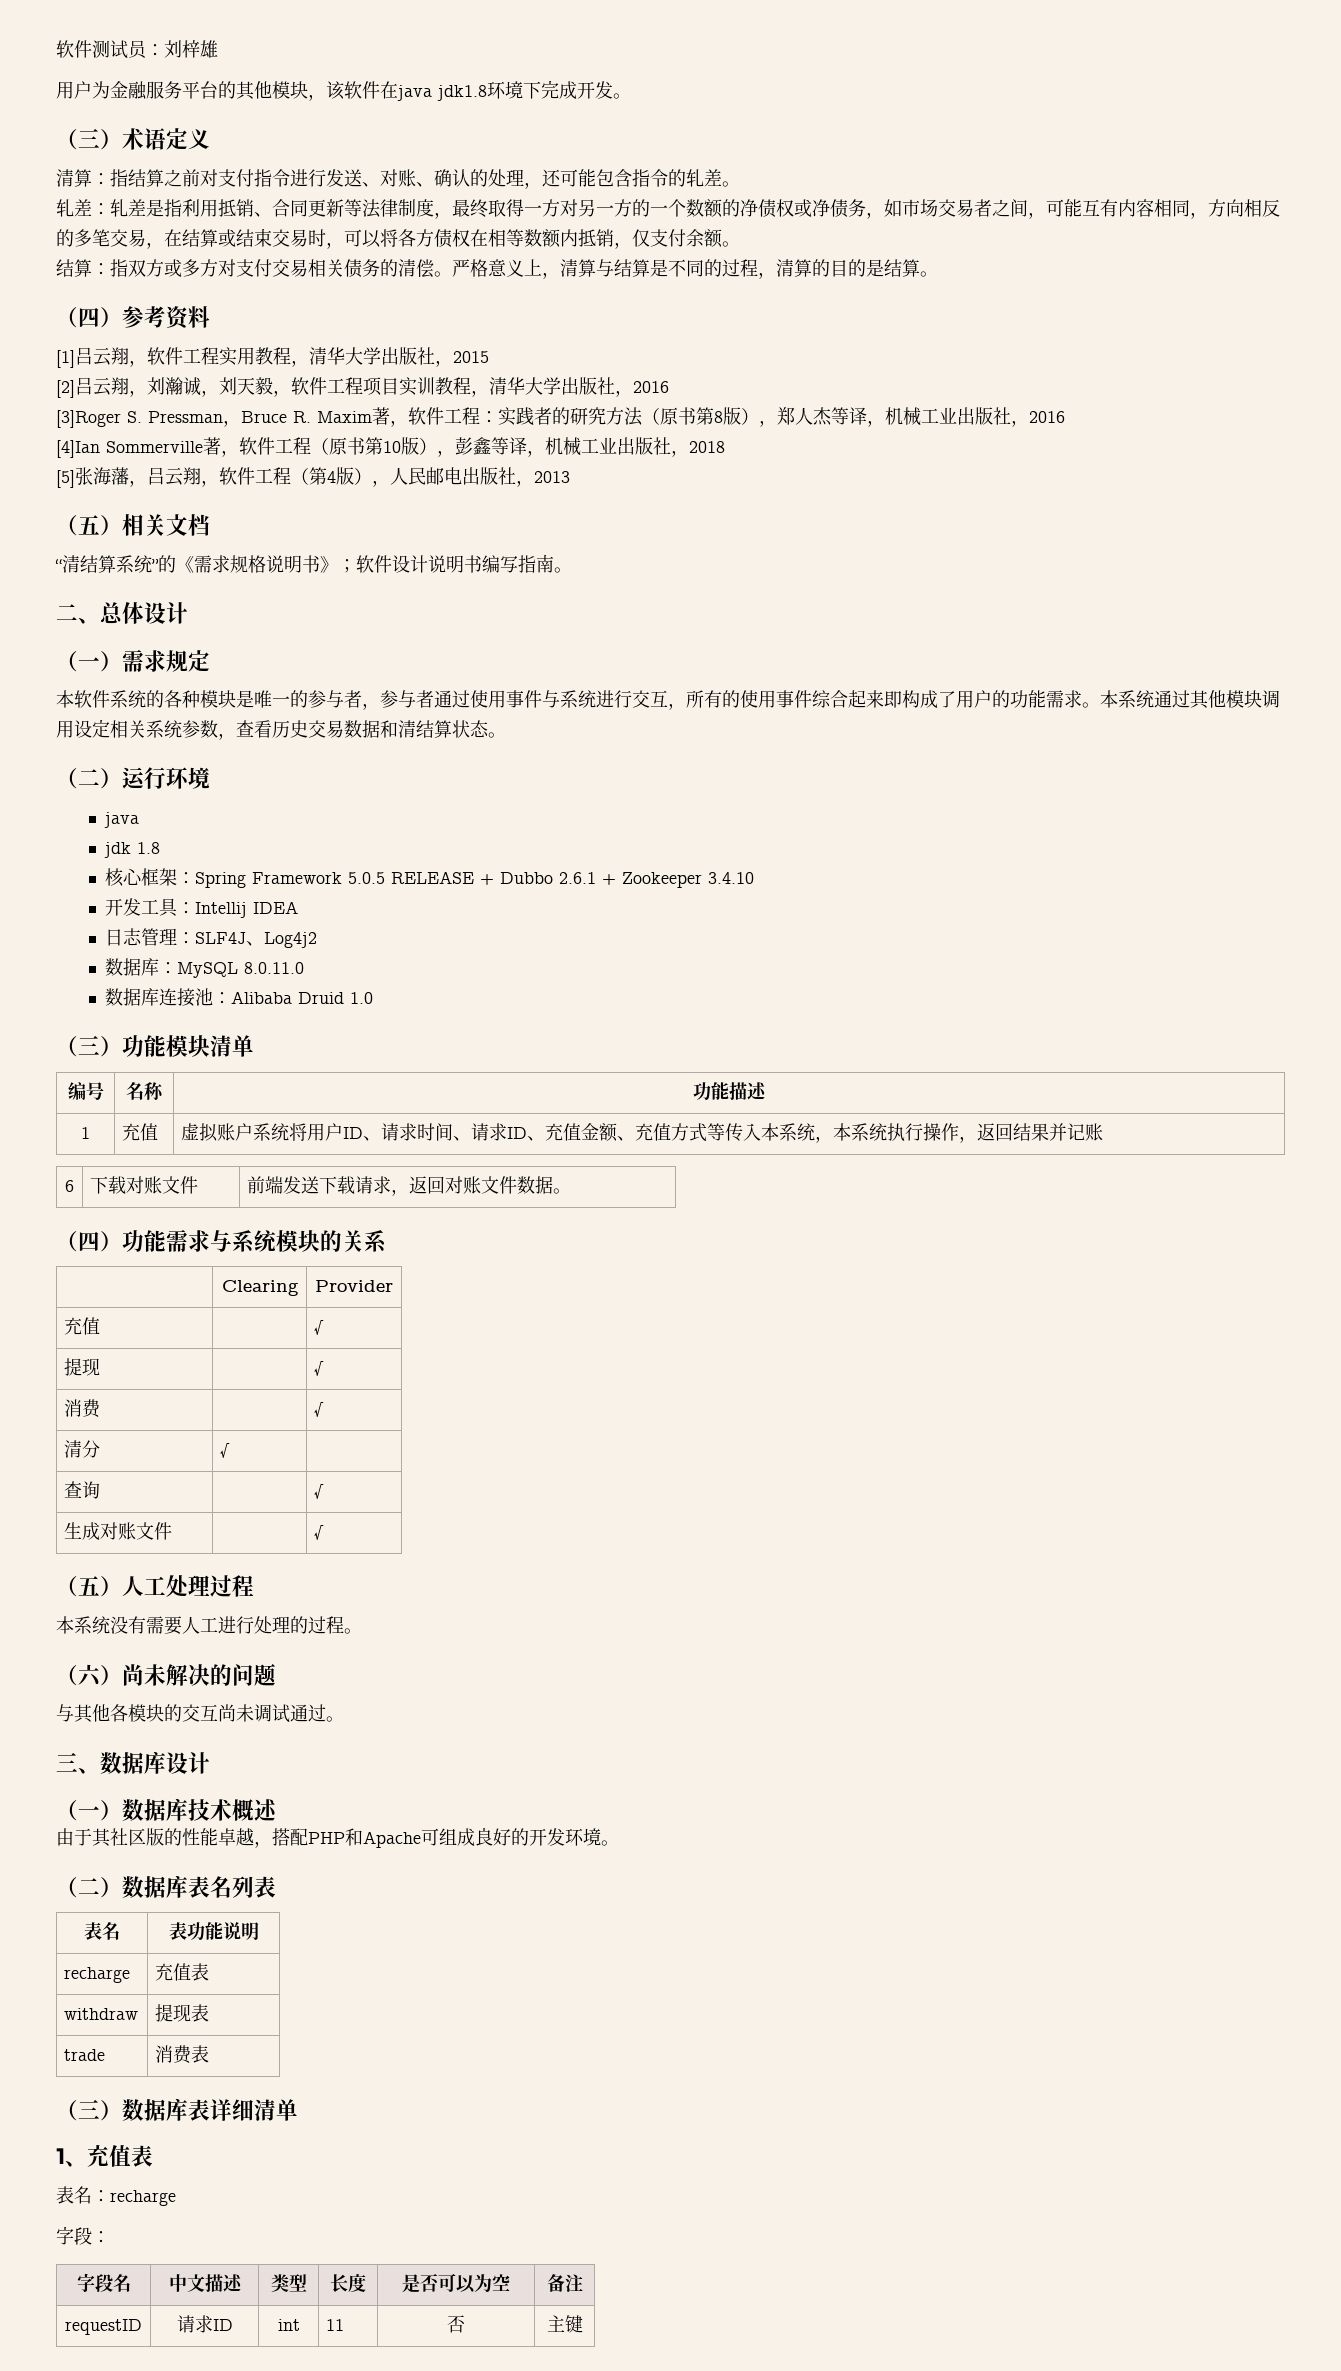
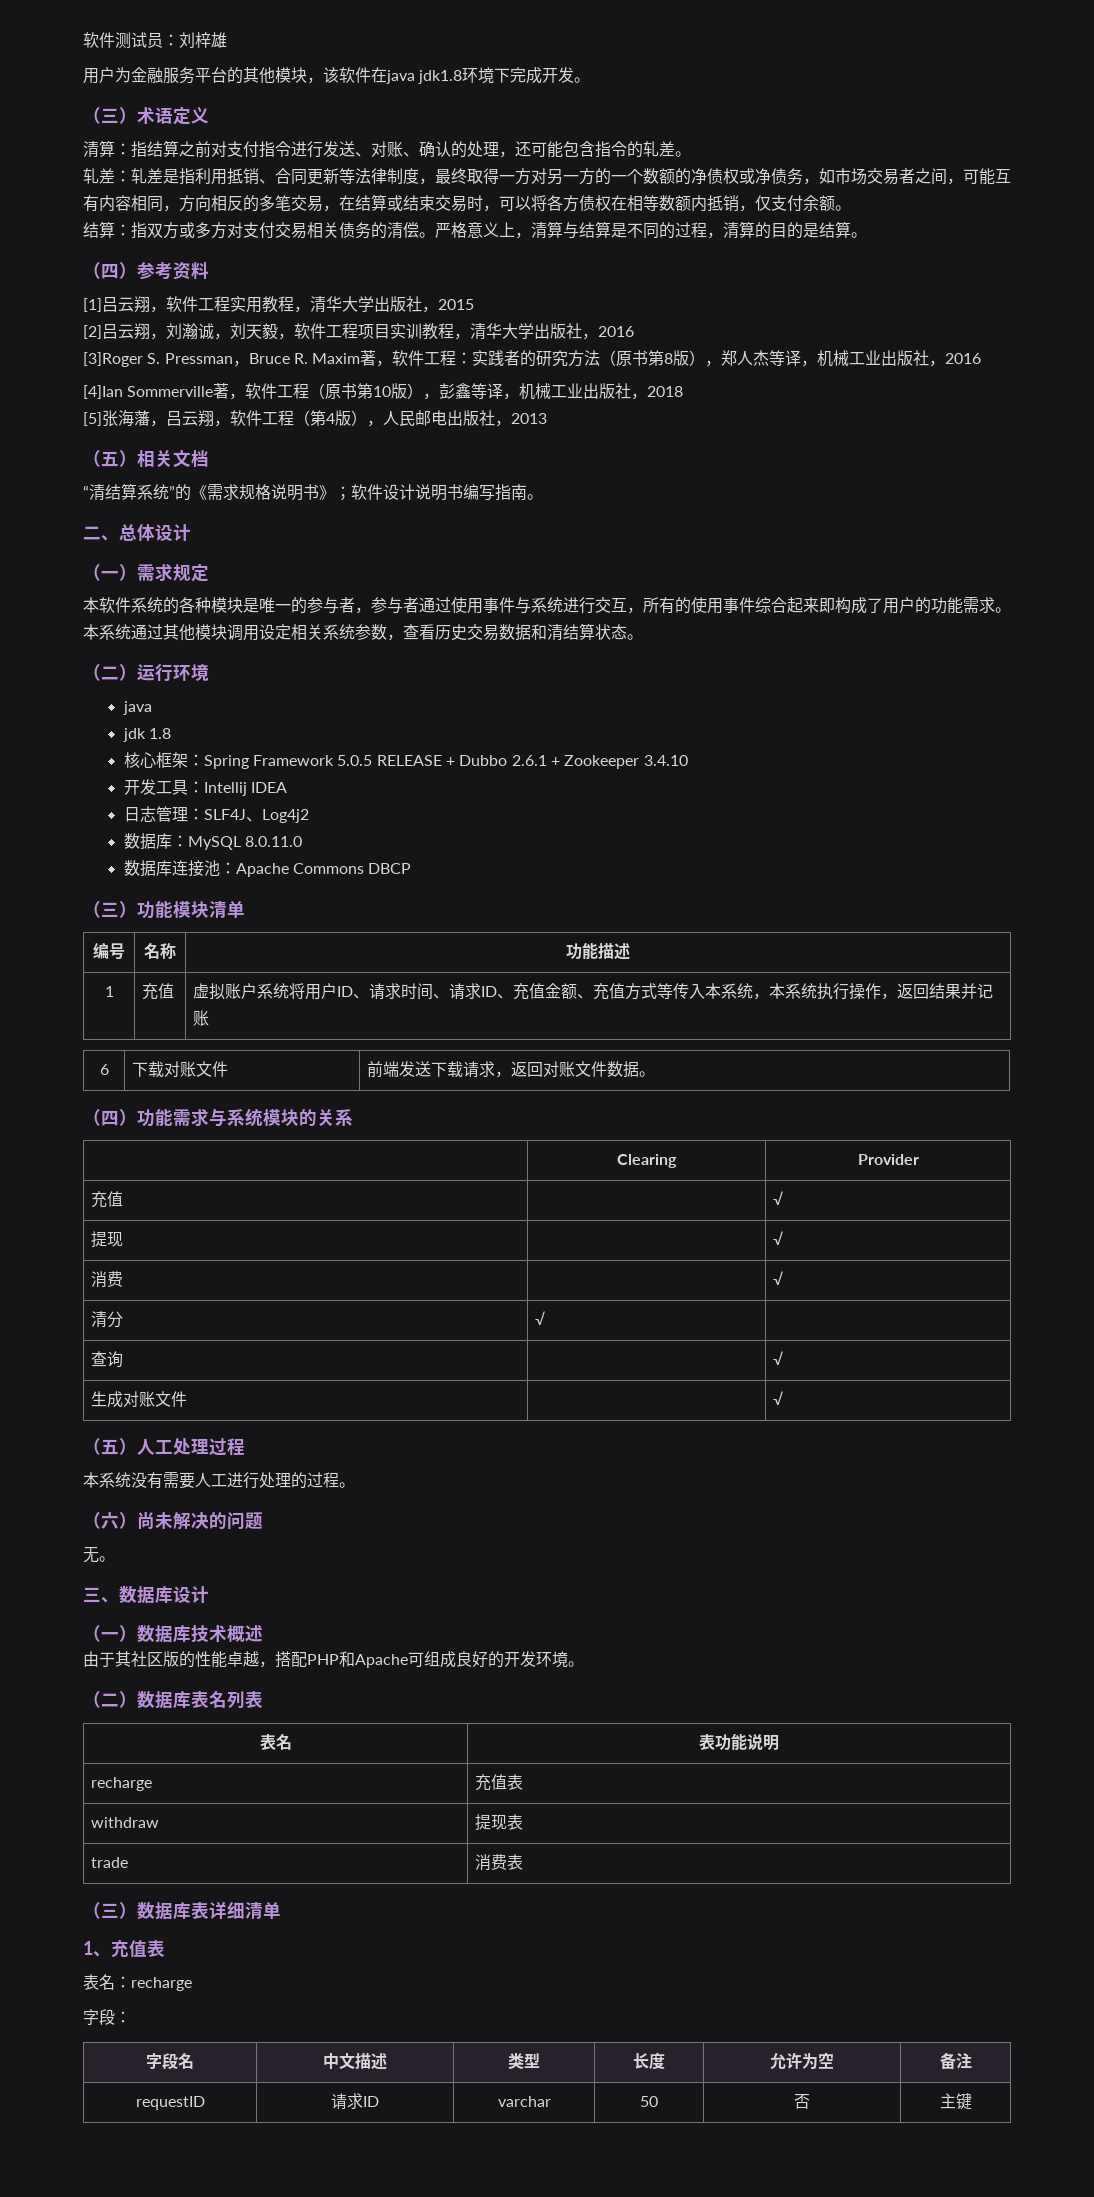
[231,991,374,1004] Alibaba Druid 1.0 -> [235,863,412,877] Apache Commons DBCP
[56,1704,326,1723] 与其他各模块的交互尚未调试通过 -> [83,1547,99,1563] 无
[402,2273,476,2293] 是否可以 -> [770,2052,802,2070] 允许
[277,2319,300,2331] [326,2319,345,2331] int | 11 -> [497,2096,551,2107] [640,2096,658,2107] varchar | 50

